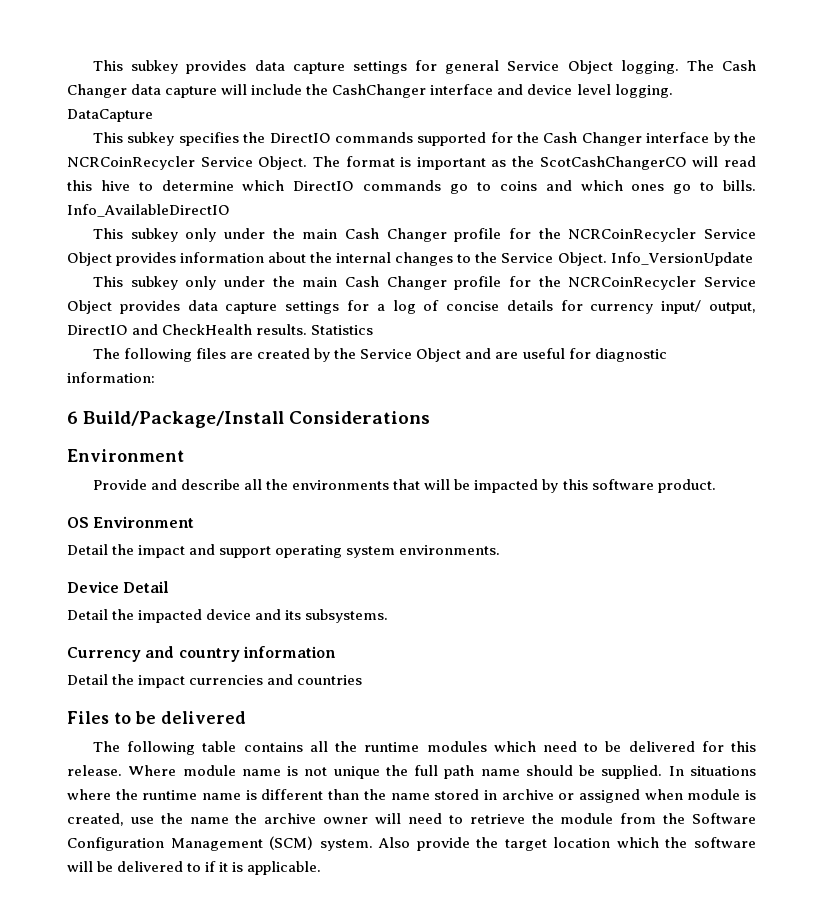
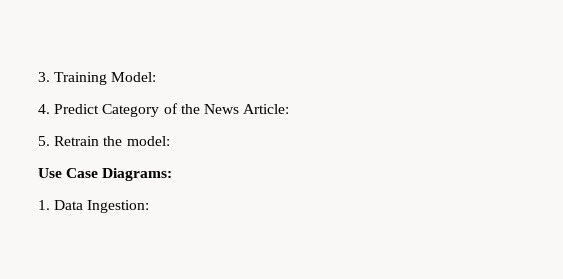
[92,60,756,74] [67,84,673,98] [67,109,153,122] [92,132,757,146] [67,156,756,170] [67,180,757,194] [67,204,230,217] [92,228,756,242] [67,252,753,266] [92,276,756,290] [67,300,757,314] [67,324,374,335] [92,348,667,362] [67,372,155,383] [67,411,431,428] [67,449,184,462] [92,479,716,493] [67,516,195,528] [67,544,501,558] [67,581,170,593] [67,609,389,623] [67,646,336,662] [67,674,363,688] [67,711,247,724] [92,741,757,755] [67,765,756,779] [67,789,756,803] [67,813,757,826] [67,836,756,851] [67,861,322,875] This subkey provides data capture settings for general Service Object logging. The Cash Changer data capture will include the CashChanger interface and device level logging. DataCapture // This subkey specifies the DirectIO commands supported for the Cash Changer interface by the NCRCoinRecycler Service Object. The format is important as the ScotCashChangerCO will read this hive to determine which DirectIO commands go to coins and which ones go to bills. Info_AvailableDirectIO // This subkey only under the main Cash Changer profile for the NCRCoinRecycler Service Object provides information about the internal changes to the Service Object. Info_VersionUpdate // This subkey only under the main Cash Changer profile for the NCRCoinRecycler Service Object provides data capture settings for a log of concise details for currency input/ output, DirectIO and CheckHealth results. Statistics // The following files are created by the Service Object and are useful for diagnostic information: // 6 Build/Package/Install Considerations // Environment // Provide and describe all the environments that will be impacted by this software product. // OS Environment // Detail the impact and support operating system environments. // Device Detail // Detail the impacted device and its subsystems. // Currency and country information // Detail the impact currencies and countries // Files to be delivered // The following table contains all the runtime modules which need to be delivered for this release. Where module name is not unique the full path name should be supplied. In situations where the runtime name is different than the name stored in archive or assigned when module is created, use the name the archive owner will need to retrieve the module from the Software Configuration Management (SCM) system. Also provide the target location which the software will be delivered to if it is applicable. -> [38,72,157,85] [38,103,290,117] [38,136,170,146] [38,168,173,181] [38,200,150,213] 3. Training Model: // 4. Predict Category of the News Article: // 5. Retrain the model: // Use Case Diagrams: // 1. Data Ingestion:

